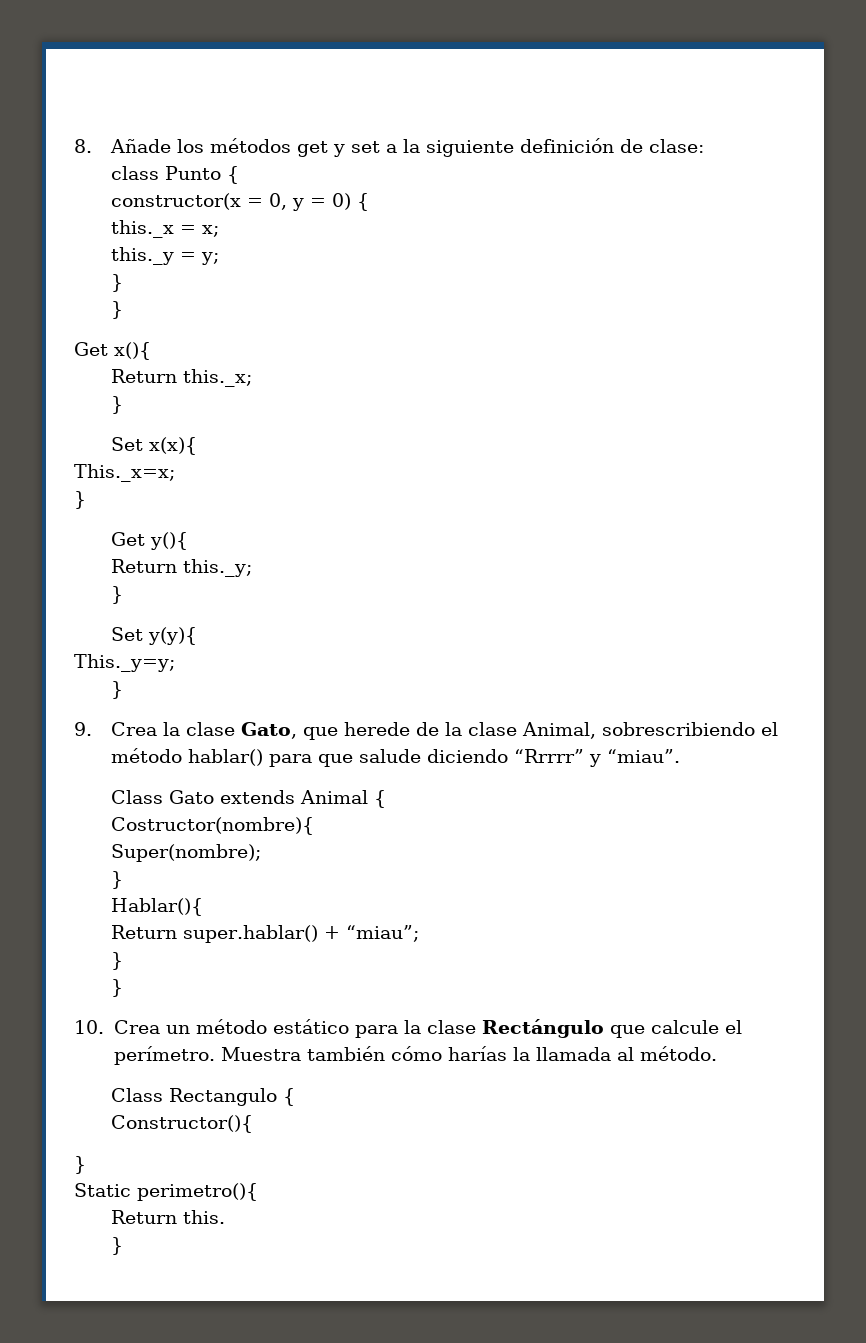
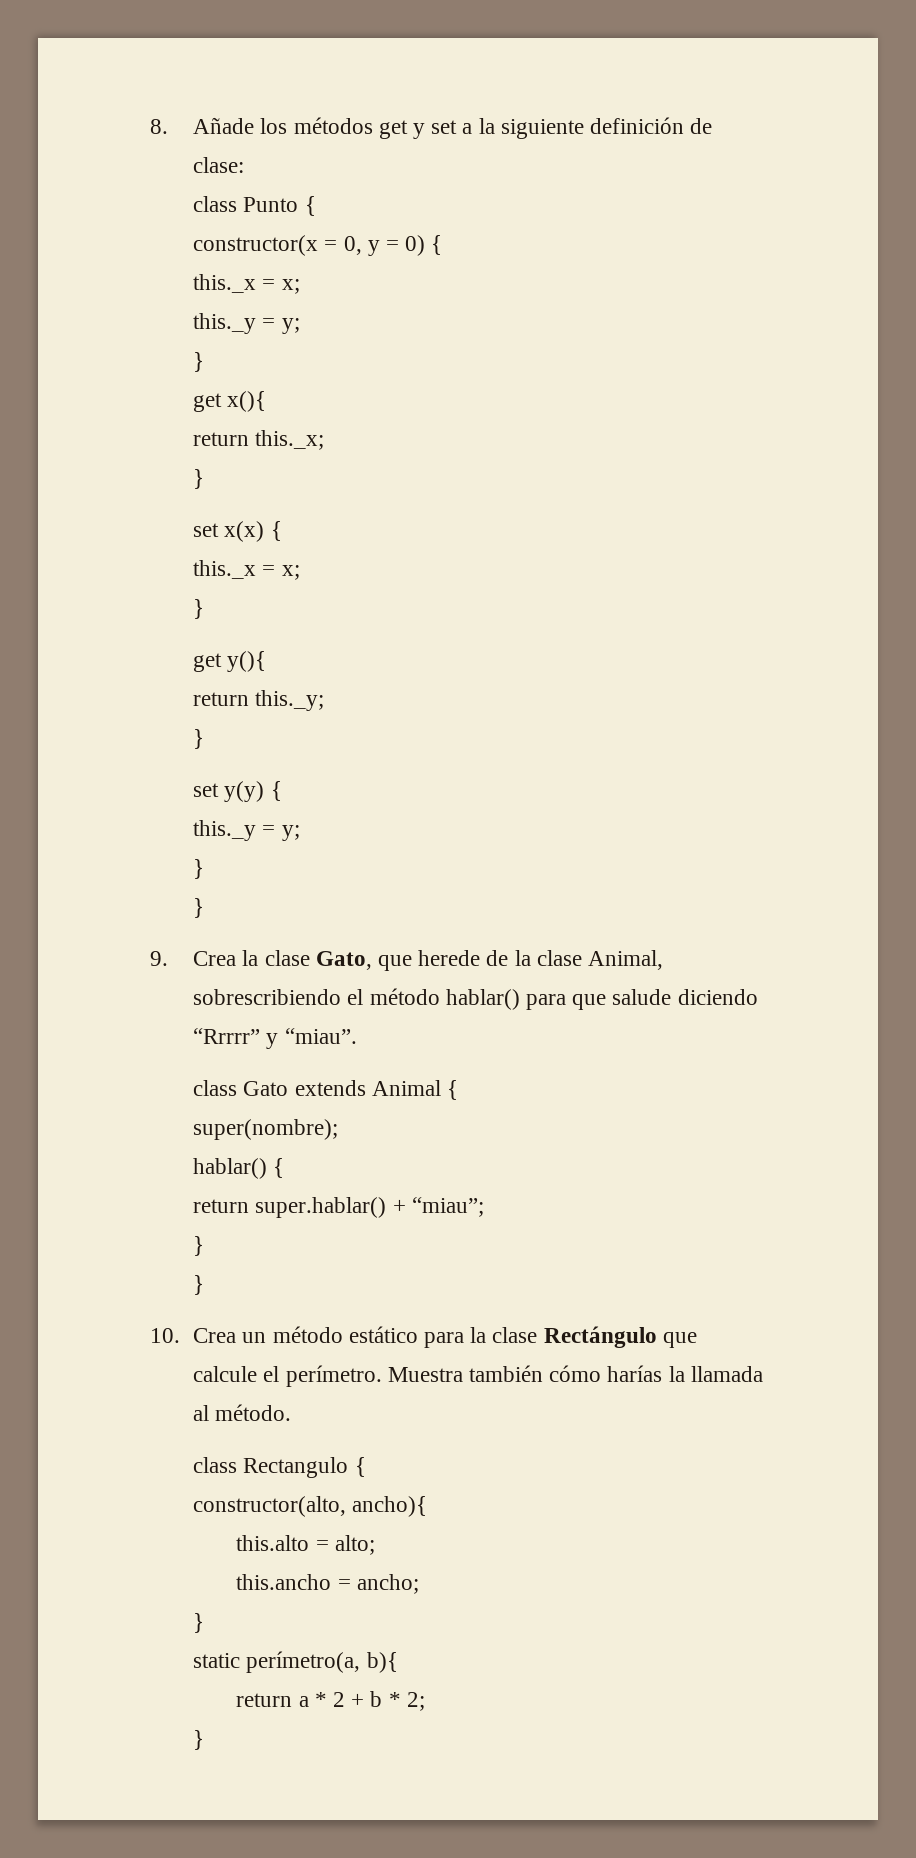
[110,301,123,319] [74,342,108,356] } // Get -> [193,393,223,412] get
[110,369,177,383] Return -> [193,432,250,446] return
[110,437,197,455] [74,464,175,482] [74,491,86,509] [110,532,145,546] Set x(x){ // This._x=x; // } // Get -> [193,521,282,542] [193,560,300,580] [193,599,205,619] [193,653,223,672] set x(x) { // this._x = x; // } // get
[110,559,177,573] Return -> [193,692,250,706] return
[110,627,197,645] [74,654,175,672] Set y(y){ // This._y=y; -> [193,781,282,802] [193,820,300,841] [193,859,205,879] set y(y) { // this._y = y; // }
[110,790,163,804] Class -> [193,1080,238,1096] class
[110,817,314,835] [110,844,261,862] [110,871,123,889] [110,898,203,916] [110,925,177,939] Costructor(nombre){ // Super(nombre); // } // Hablar(){ // Return -> [193,1119,339,1140] [193,1158,285,1179] [193,1199,250,1213] super(nombre); // hablar() { // return
[110,1088,163,1102] Class -> [193,1457,238,1473] class
[110,1115,253,1133] [74,1156,86,1174] [74,1183,258,1201] [110,1210,225,1224] Constructor(){ // } // Static perimetro(){ // Return this. -> [193,1496,428,1517] [236,1535,375,1555] [236,1574,419,1594] [193,1613,205,1633] [193,1651,398,1673] [236,1691,425,1711] constructor(alto, ancho){ // this.alto = alto; // this.ancho = ancho; // } // static perímetro(a, b){ // return a * 2 + b * 2;

